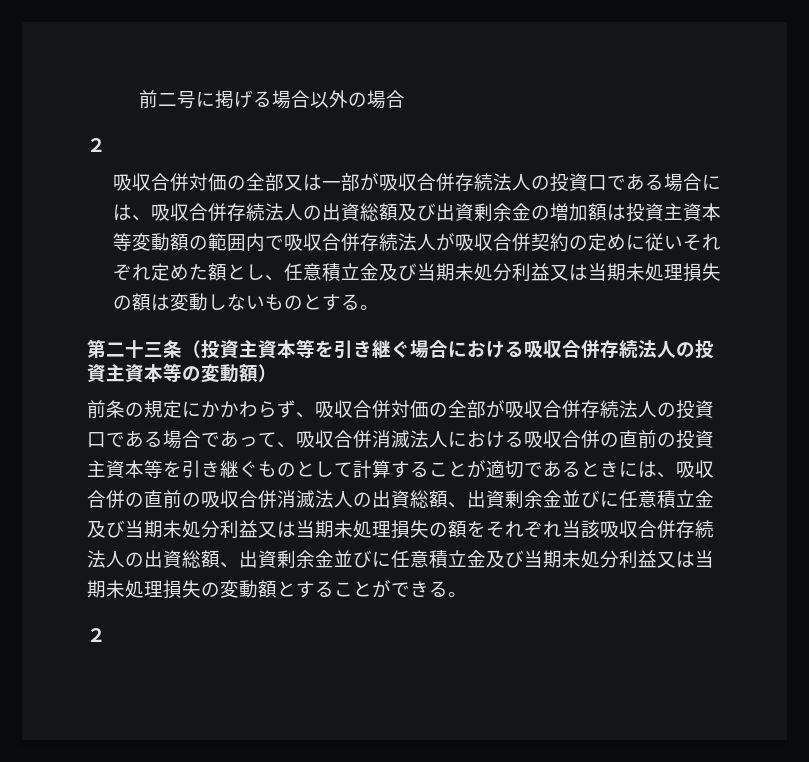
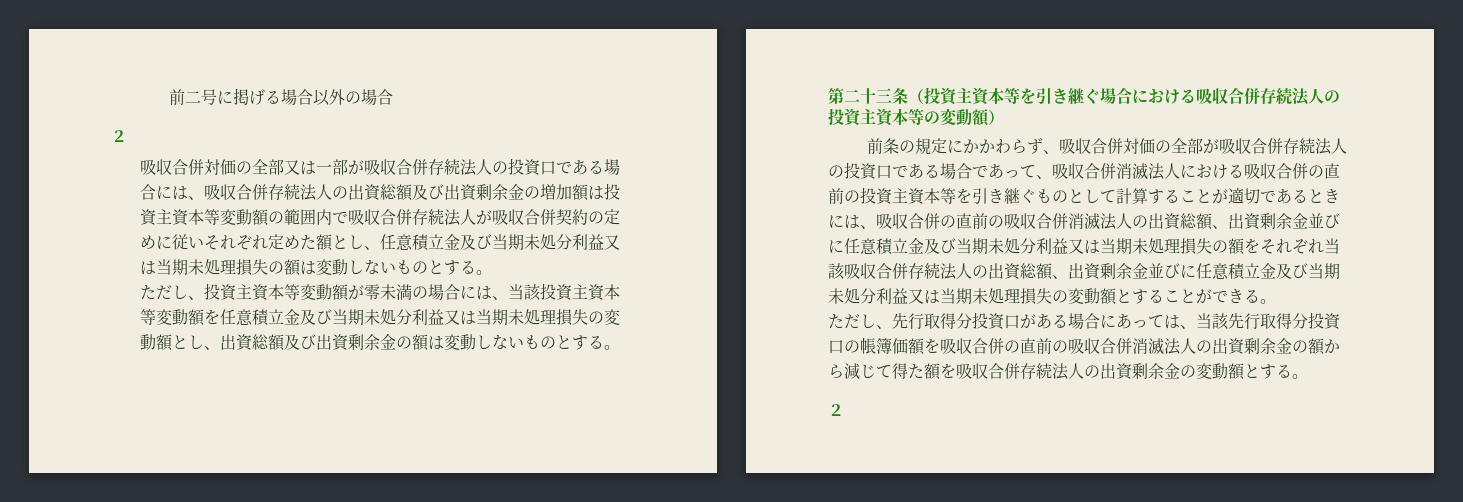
(380, 307) none -> [140,283,621,301] [140,309,621,326] [140,334,621,351] // ただし、投資主資本等変動額が零未満の場合には、当該投資主資本等変動額を任意積立金及び当期未処分利益又は当期未処理損失の変動額とし、出資総額及び出資剰余金の額は変動しないものとする。
(467, 594) none -> [828,312,1341,330] [828,337,1340,355] [828,363,1308,380] // ただし、先行取得分投資口がある場合にあっては、当該先行取得分投資口の帳簿価額を吸収合併の直前の吸収合併消滅法人の出資剰余金の額から減じて得た額を吸収合併存続法人の出資剰余金の変動額とする。

